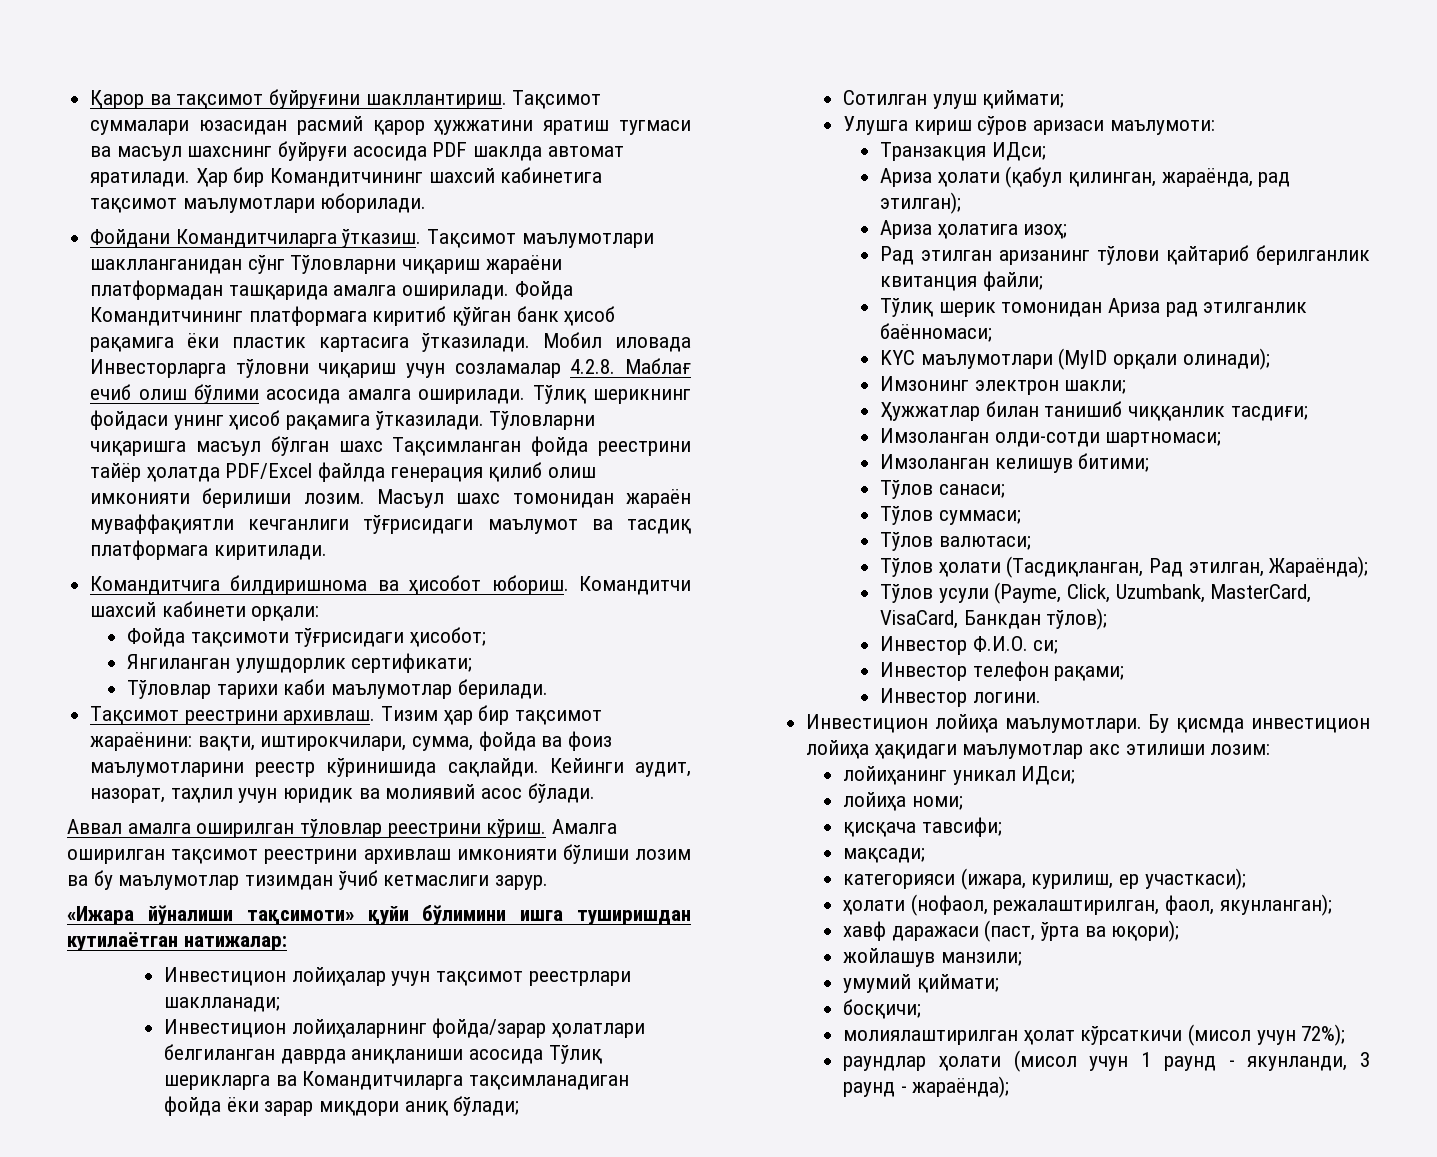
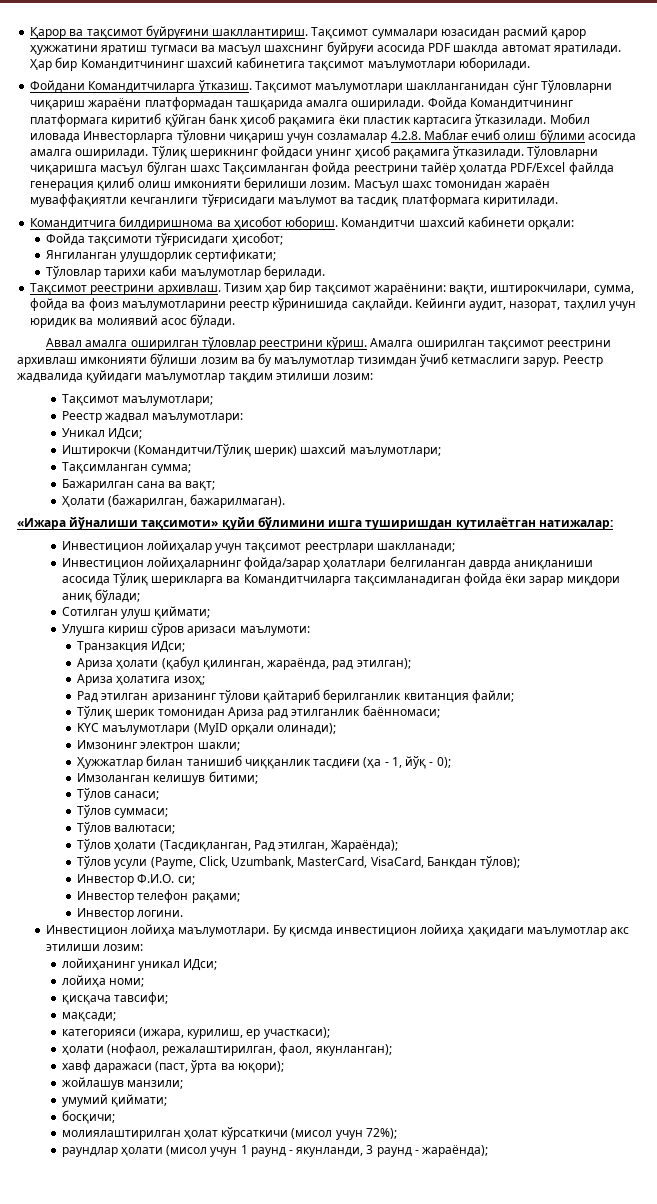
(549, 882) none -> [562,355,603,367] [17,370,374,383] [61,394,213,406] [61,411,244,423] [61,428,142,440] [61,444,441,457] [61,462,191,474] [61,479,216,491] [61,494,286,508] Реестр жадвалида қуйидаги маълумотлар тақдим этилиши лозим: // Тақсимот маълумотлари; // Реестр жадвал маълумотлари: // Уникал ИДси; // Иштирокчи (Командитчи/Тўлиқ шерик) шахсий маълумотлари; // Тақсимланган сумма; // Бажарилган сана ва вақт; // Ҳолати (бажарилган, бажарилмаган).
[1230,406,1308,421] [880,428,1222,447] тасдиғи; // Имзоланган олди-сотди шартномаси; -> [313,756,451,769] тасдиғи (ҳа - 1, йўқ - 0);

